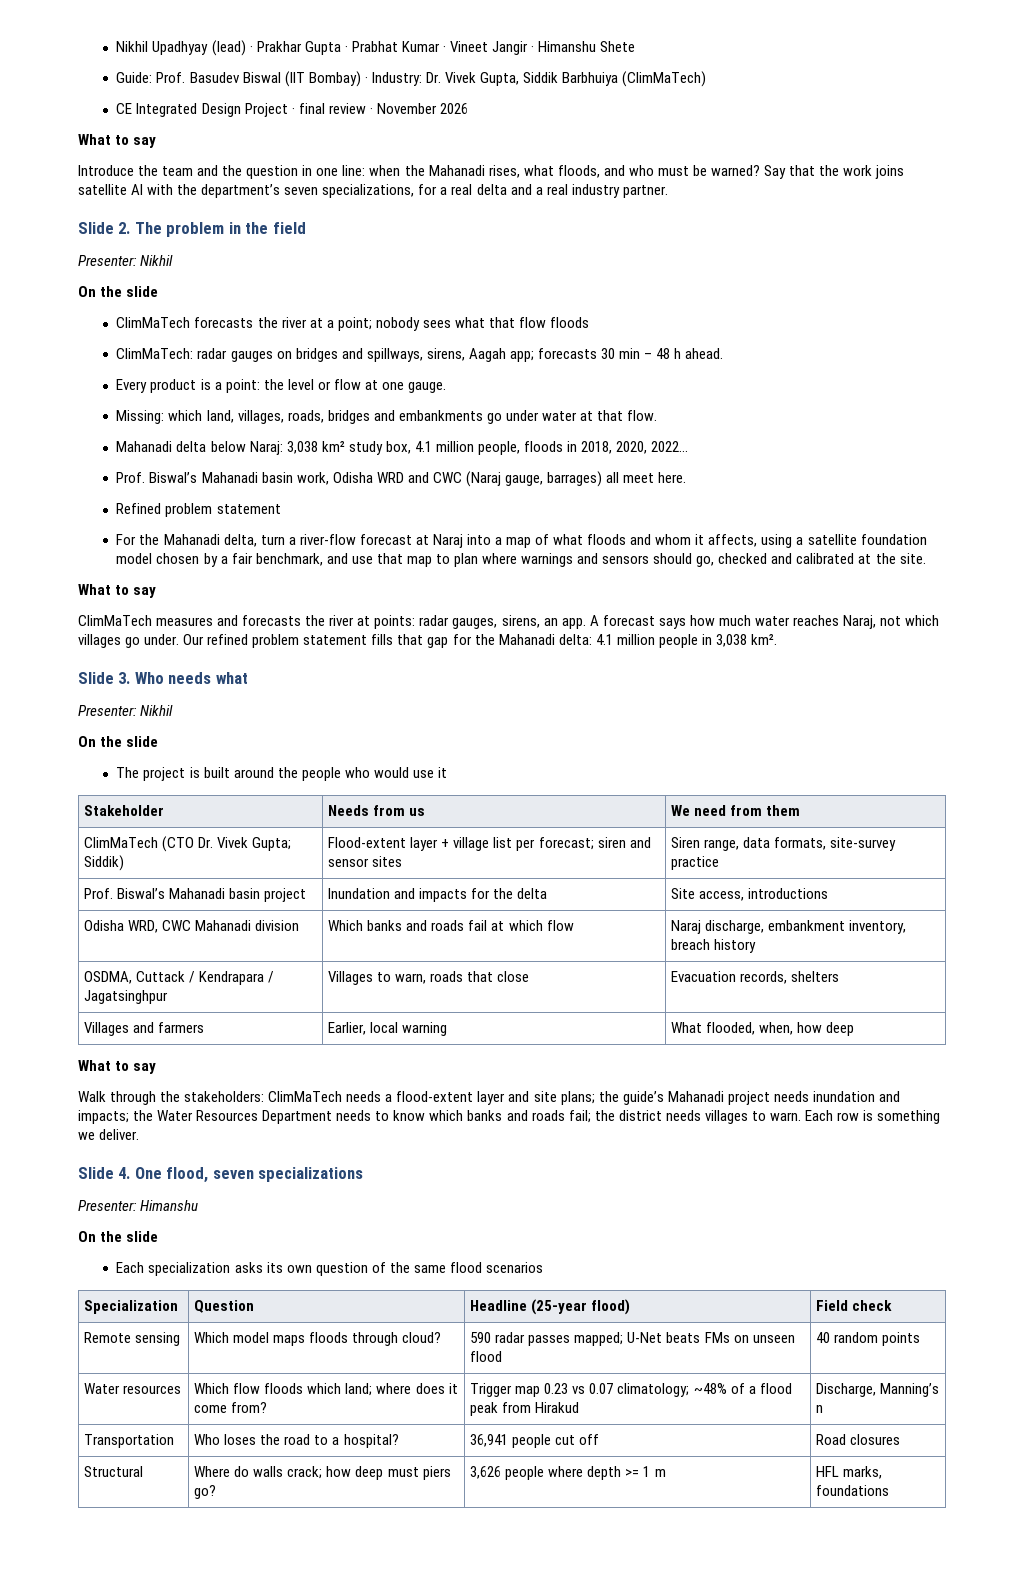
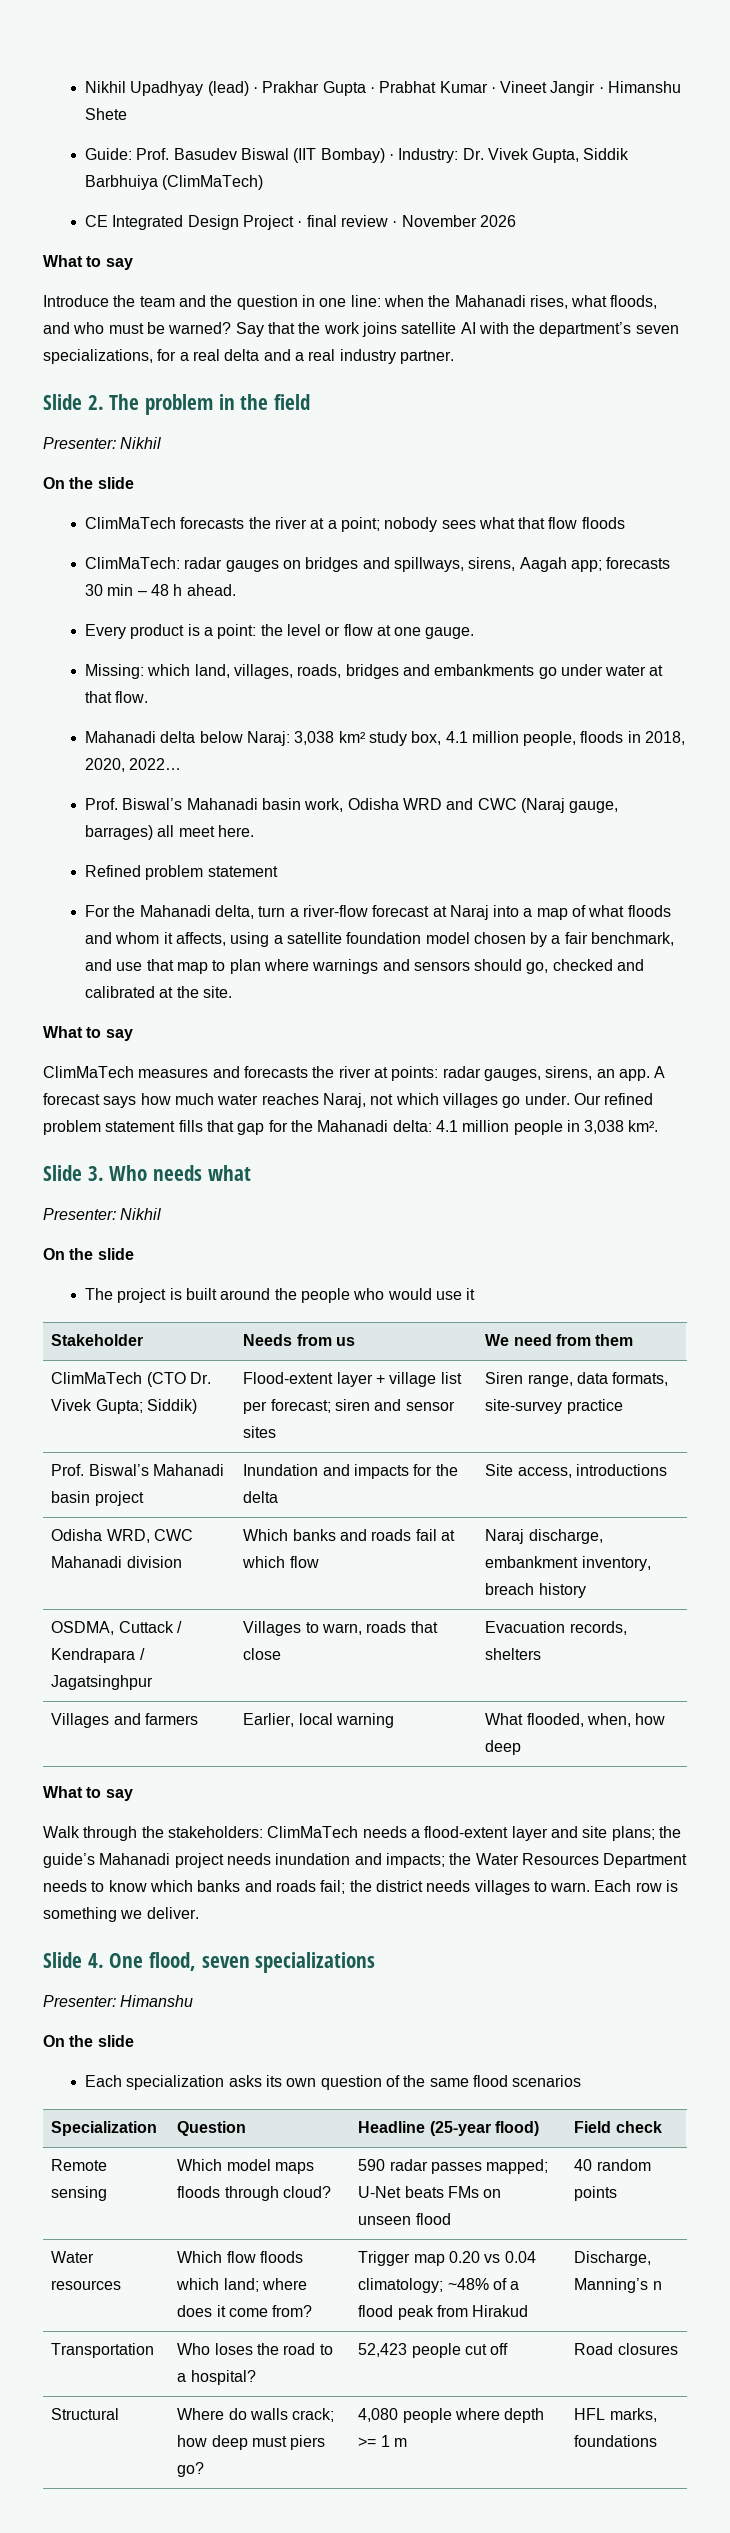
[544,1383,614,1394] 0.23 vs 0.07 -> [449,2251,536,2263] 0.20 vs 0.04
[470,1434,509,1447] 36,941 -> [358,2343,408,2357] 52,423
[470,1466,502,1479] 3,626 -> [358,2408,399,2422] 4,080

